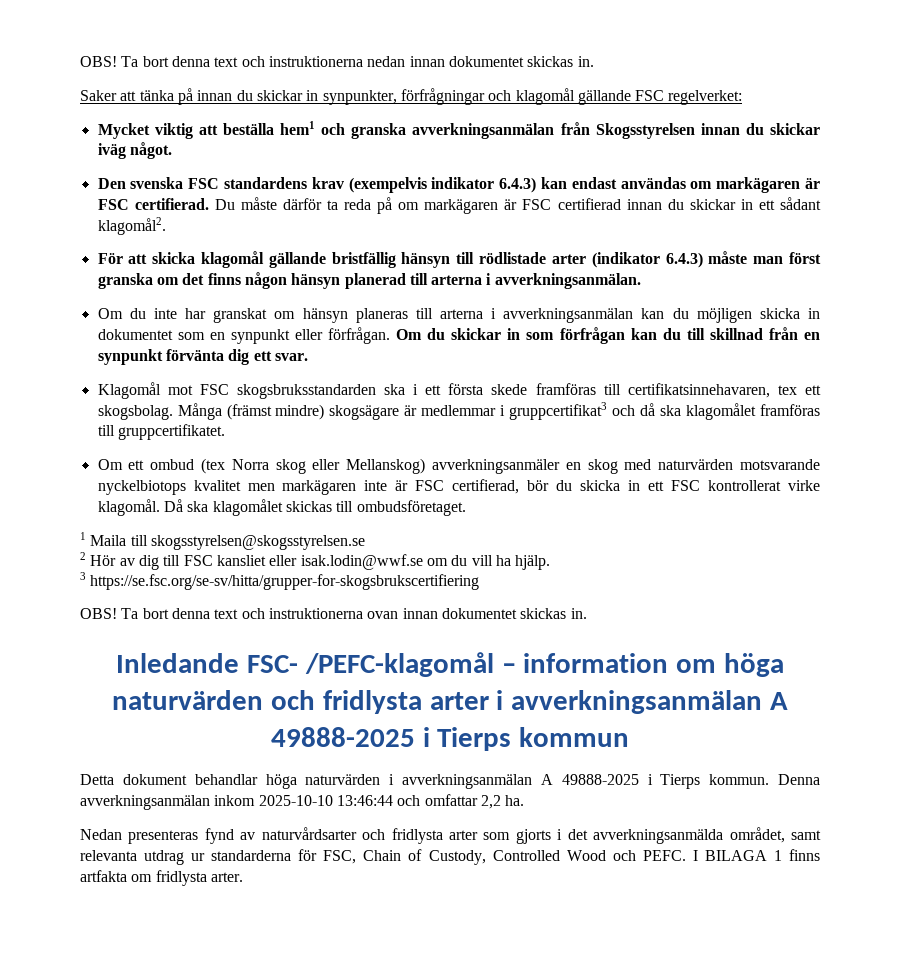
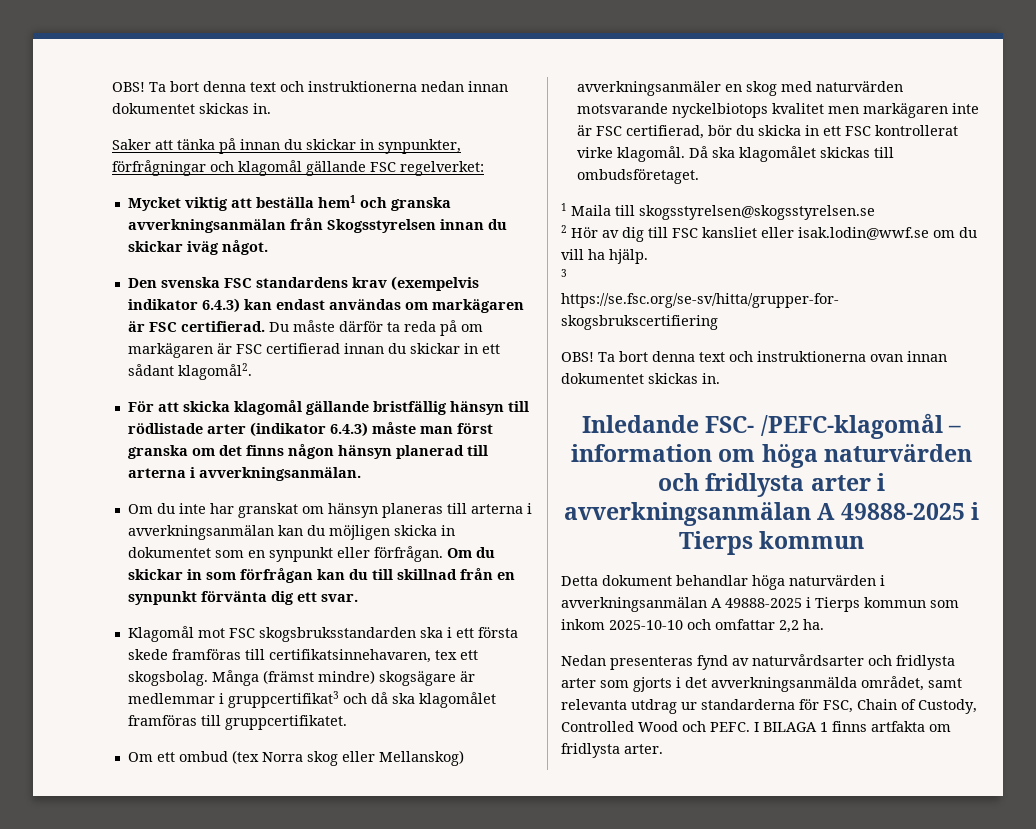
[709,774,821,785] [80,795,210,810] kommun. Denna avverkningsanmälan -> [864,597,959,608] kommun som
[336,795,393,806] 13:46:44 -> (683, 625) none

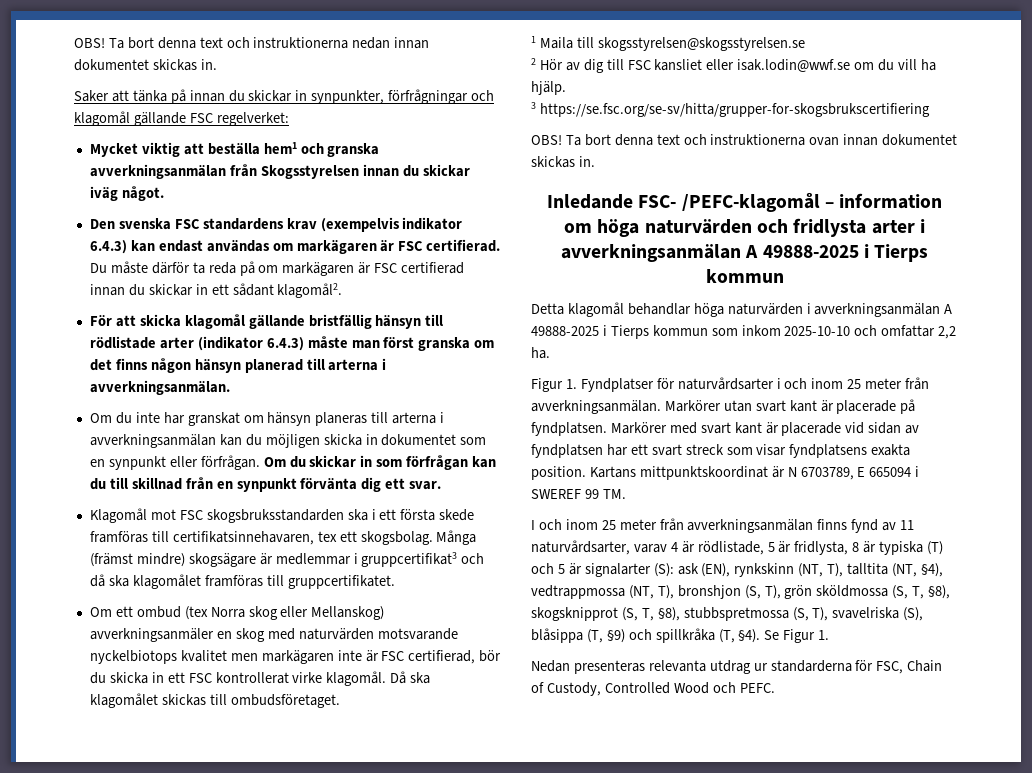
[602,575,672,586] dokument -> [567,302,624,317] klagomål
[561,654,955,670] [561,676,962,692] Nedan presenteras fynd av naturvårdsarter och fridlysta arter som gjorts i det avverkningsanmälda området, samt -> [531,377,930,392] [531,399,916,414] [531,422,920,436] [531,444,911,458] [531,466,920,480] [531,489,626,499] [531,518,915,533] [531,540,944,555] [531,563,943,577] [531,585,951,599] [531,607,924,621] [531,628,830,643] [531,660,645,674] Figur 1. Fyndplatser för naturvårdsarter i och inom 25 meter från avverkningsanmälan. Markörer utan svart kant är placerade på fyndplatsen. Markörer med svart kant är placerade vid sidan av fyndplatsen har ett svart streck som visar fyndplatsens exakta position. Kartans mittpunktskoordinat är N 6703789, E 665094 i SWEREF 99 TM. // I och inom 25 meter från avverkningsanmälan finns fynd av 11 naturvårdsarter, varav 4 är rödlistade, 5 är fridlysta, 8 är typiska (T) och 5 är signalarter (S): ask (EN), rynkskinn (NT, T), talltita (NT, §4), vedtrappmossa (NT, T), bronshjon (S, T), grön sköldmossa (S, T, §8), skogsknipprot (S, T, §8), stubbspretmossa (S, T), svavelriska (S), blåsippa (T, §9) och spillkråka (T, §4). Se Figur 1. // Nedan presenteras
[754,721,951,732] [561,743,663,758] I BILAGA 1 finns artfakta om fridlysta arter. -> (775, 688) none

